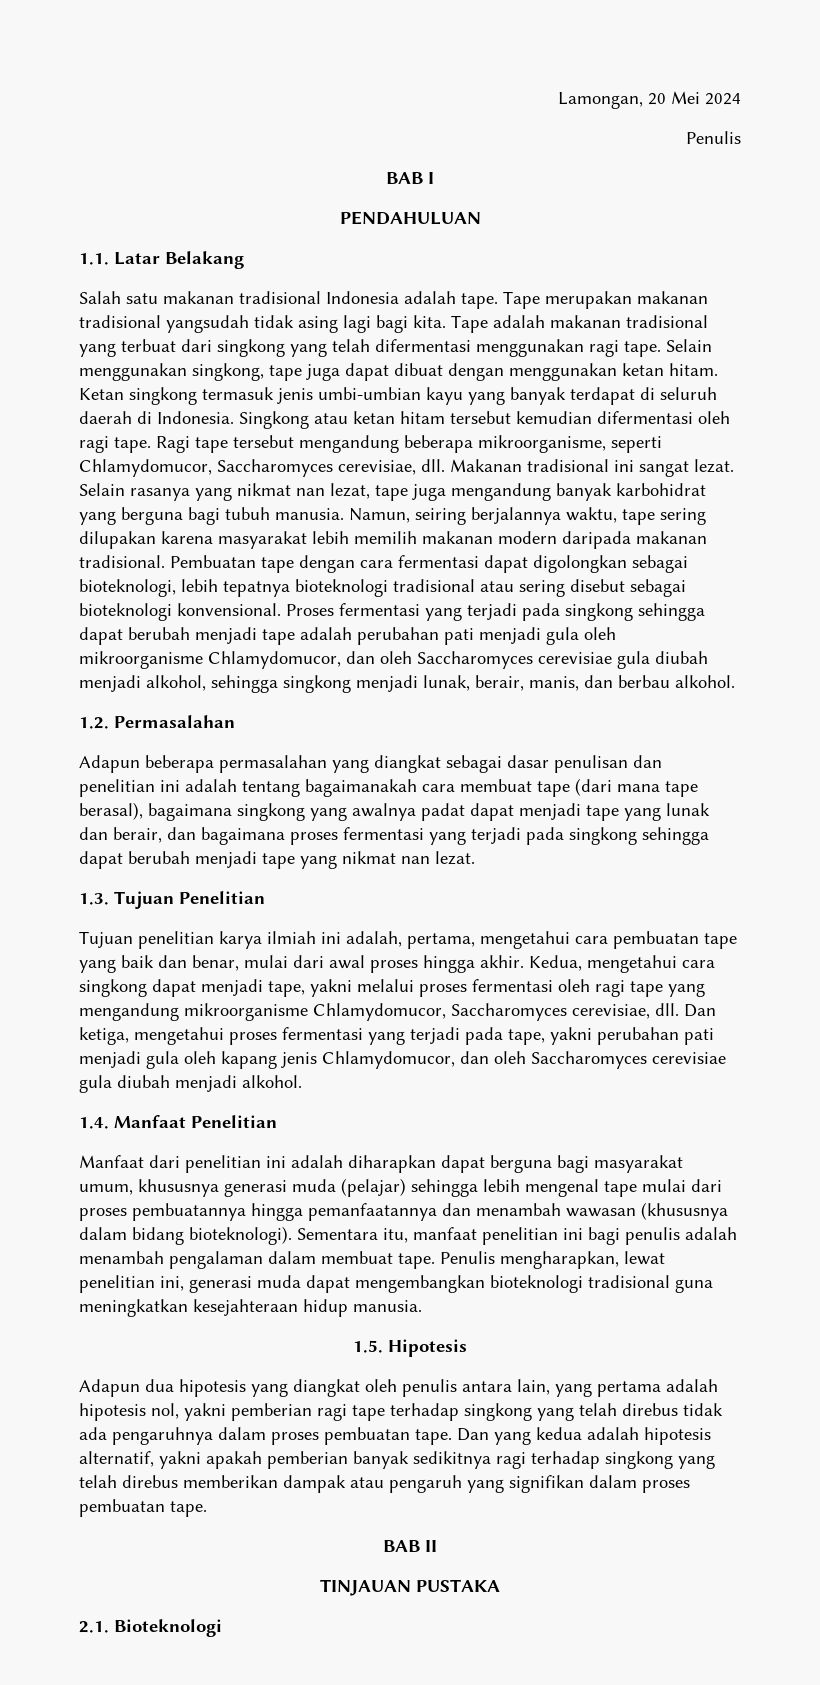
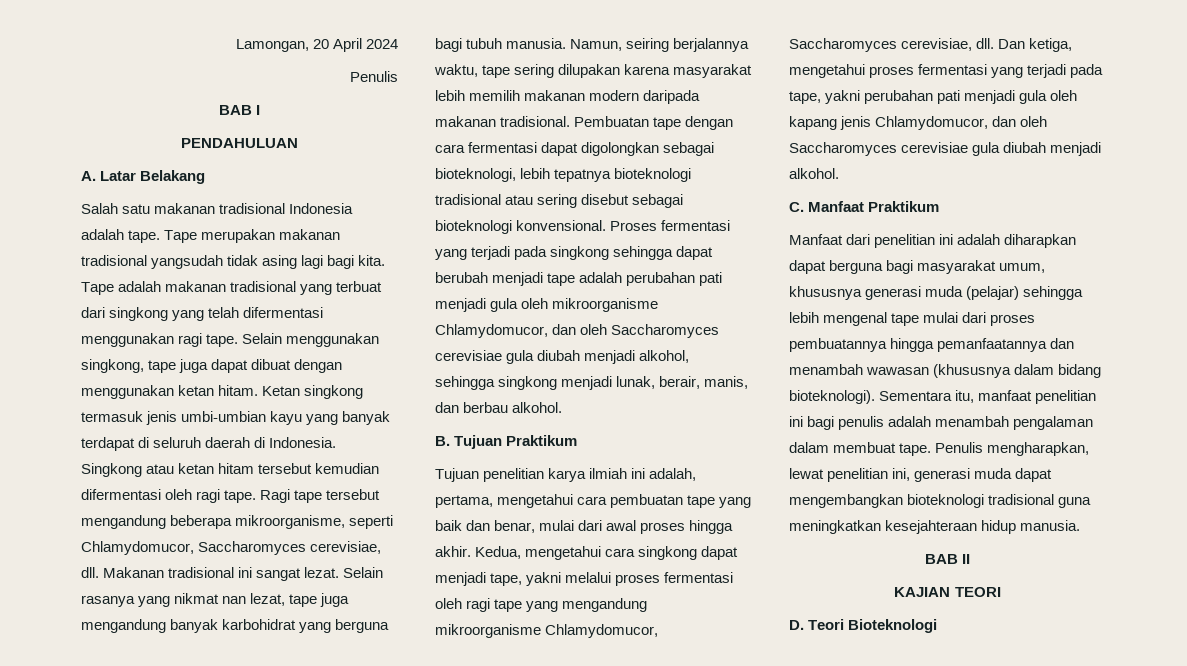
[671,91,700,104] Mei -> [332,38,362,52] April
[79,253,109,265] 1.1. -> [81,171,96,181] A.
[79,715,235,729] [79,755,662,773] [79,778,698,797] [79,802,710,821] [79,827,709,845] [79,851,475,869] [79,891,265,909] 1.2. Permasalahan // Adapun beberapa permasalahan yang diangkat sebagai dasar penulisan dan penelitian ini adalah tentang bagaimanakah cara membuat tape (dari mana tape berasal), bagaimana singkong yang awalnya padat dapat menjadi tape yang lunak dan berair, dan bagaimana proses fermentasi yang terjadi pada singkong sehingga dapat berubah menjadi tape yang nikmat nan lezat. // 1.3. Tujuan Penelitian -> [435,435,578,449] B. Tujuan Praktikum
[79,1115,277,1129] 1.4. Manfaat Penelitian -> [789,201,940,212] C. Manfaat Praktikum
[353,1339,467,1357] [79,1379,718,1397] [79,1403,723,1421] [79,1427,711,1445] [79,1451,715,1469] [79,1475,690,1493] [79,1499,207,1517] [383,1540,437,1552] [320,1579,500,1596] [79,1621,109,1633] 1.5. Hipotesis // Adapun dua hipotesis yang diangkat oleh penulis antara lain, yang pertama adalah hipotesis nol, yakni pemberian ragi tape terhadap singkong yang telah direbus tidak ada pengaruhnya dalam proses pembuatan tape. Dan yang kedua adalah hipotesis alternatif, yakni apakah pemberian banyak sedikitnya ragi terhadap singkong yang telah direbus memberikan dampak atau pengaruh yang signifikan dalam proses pembuatan tape. // BAB II // TINJAUAN PUSTAKA // 2.1. -> [924,554,971,564] [894,587,1001,597] [789,619,845,630] BAB II // KAJIAN TEORI // D. Teori

